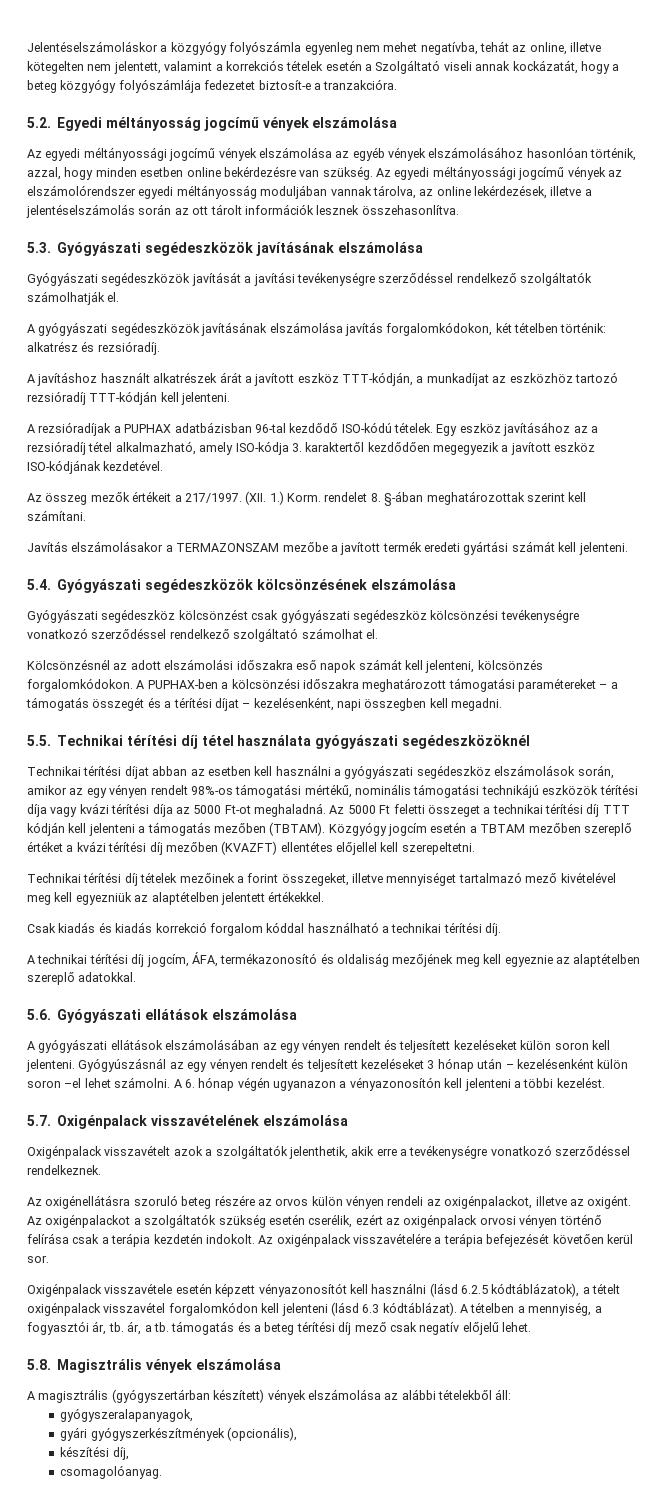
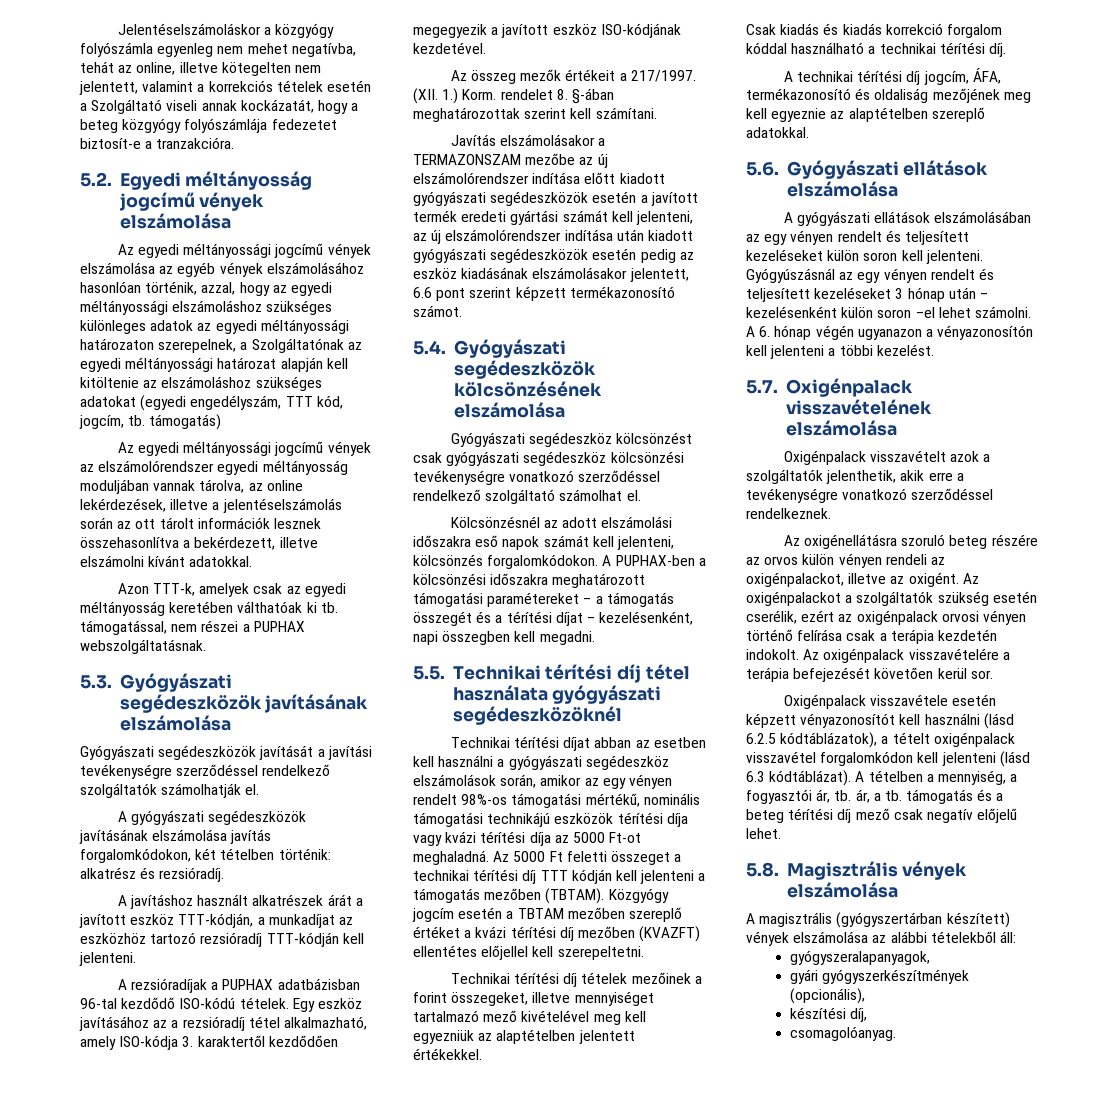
[95,166,373,180] minden esetben online bekérdezésre van szükség. -> [272,282,332,296] [80,300,333,315] [80,319,349,334] [80,338,362,353] [80,357,348,372] [80,376,322,391] [80,395,343,411] [79,414,222,430] az egyedi méltányossági elszámoláshoz szükséges különleges adatok az egyedi méltányossági határozaton szerepelnek, a Szolgáltatónak az egyedi méltányossági határozat alapján kell kitöltenie az elszámoláshoz szükséges adatokat (egyedi engedélyszám, TTT kód, jogcím, tb. támogatás) //
[361,205,459,215] összehasonlítva. -> [80,536,318,550] [80,555,253,567] [117,583,346,597] [80,601,338,616] [80,620,305,635] [80,639,206,654] összehasonlítva a bekérdezett, illetve elszámolni kívánt adatokkal. // Azon TTT-k, amelyek csak az egyedi méltányosság keretében válthatóak ki tb. támogatással, nem részei a PUPHAX webszolgáltatásnak.
(328, 547) none -> [579,154,608,168] [413,172,665,184] [413,191,637,206] az új elszámolórendszer indítása előtt kiadott gyógyászati segédeszközök esetén
[578,542,628,555] jelenteni. -> [635,211,693,225] [413,229,693,244] [413,248,694,263] [413,267,689,282] [413,286,675,301] [413,305,462,317] jelenteni, az új elszámolórendszer indítása után kiadott gyógyászati segédeszközök esetén pedig az eszköz kiadásának elszámolásakor jelentett, 6.6 pont szerint képzett termékazonosító számot.

